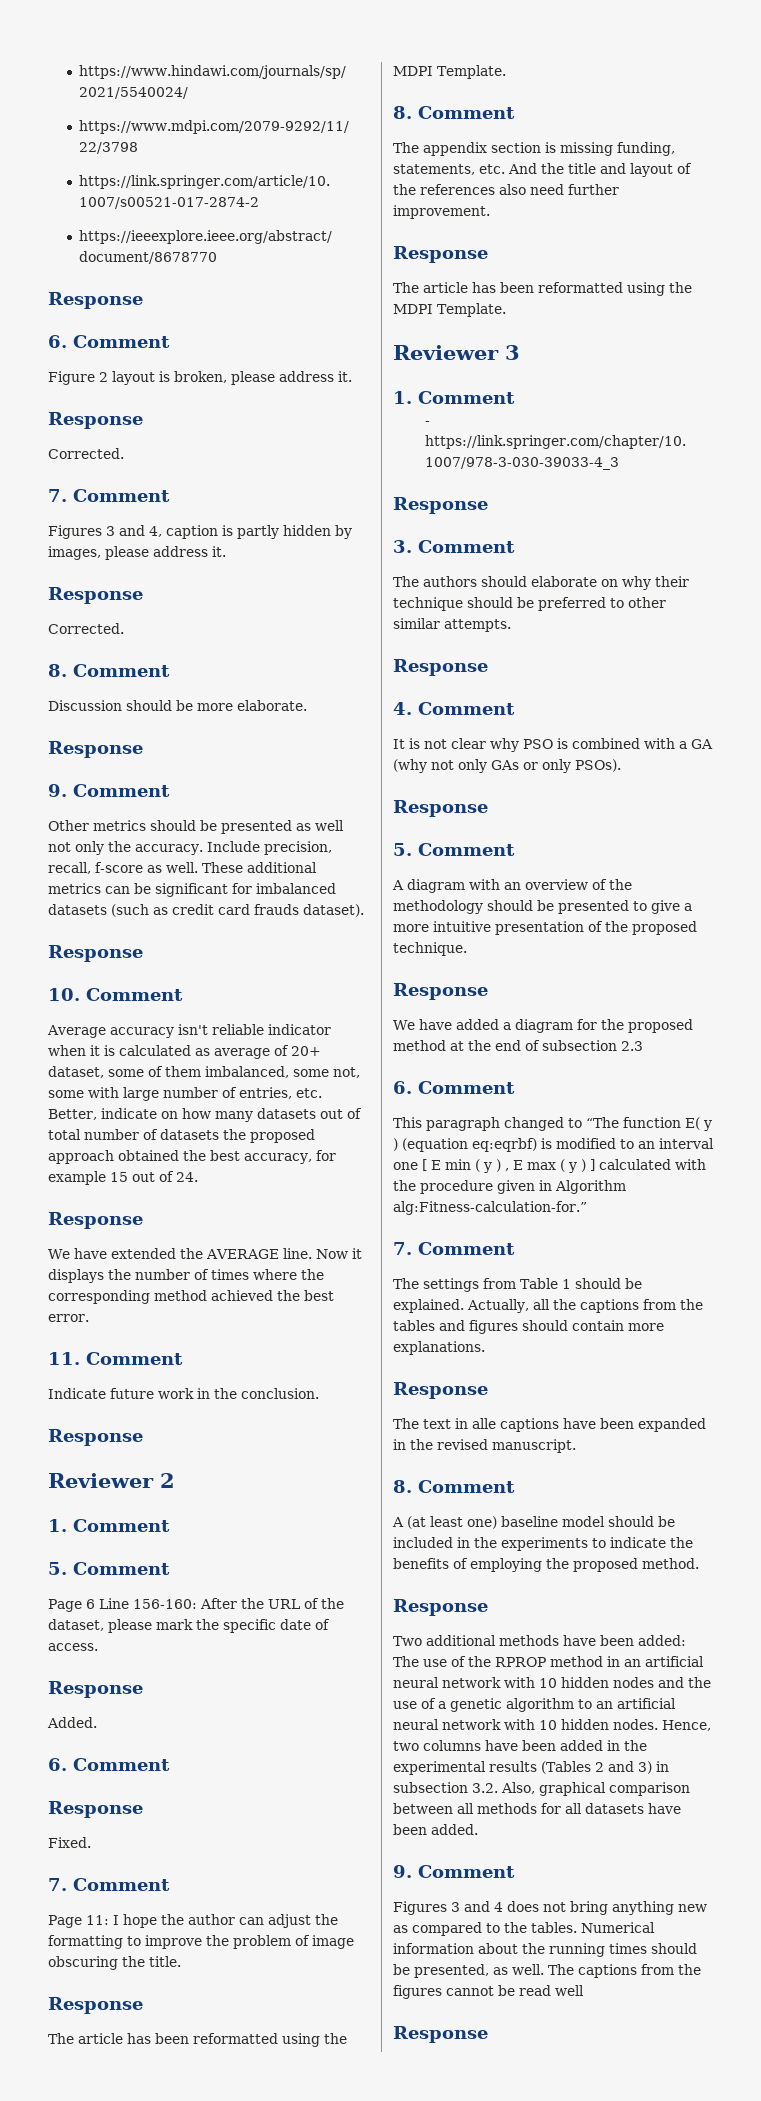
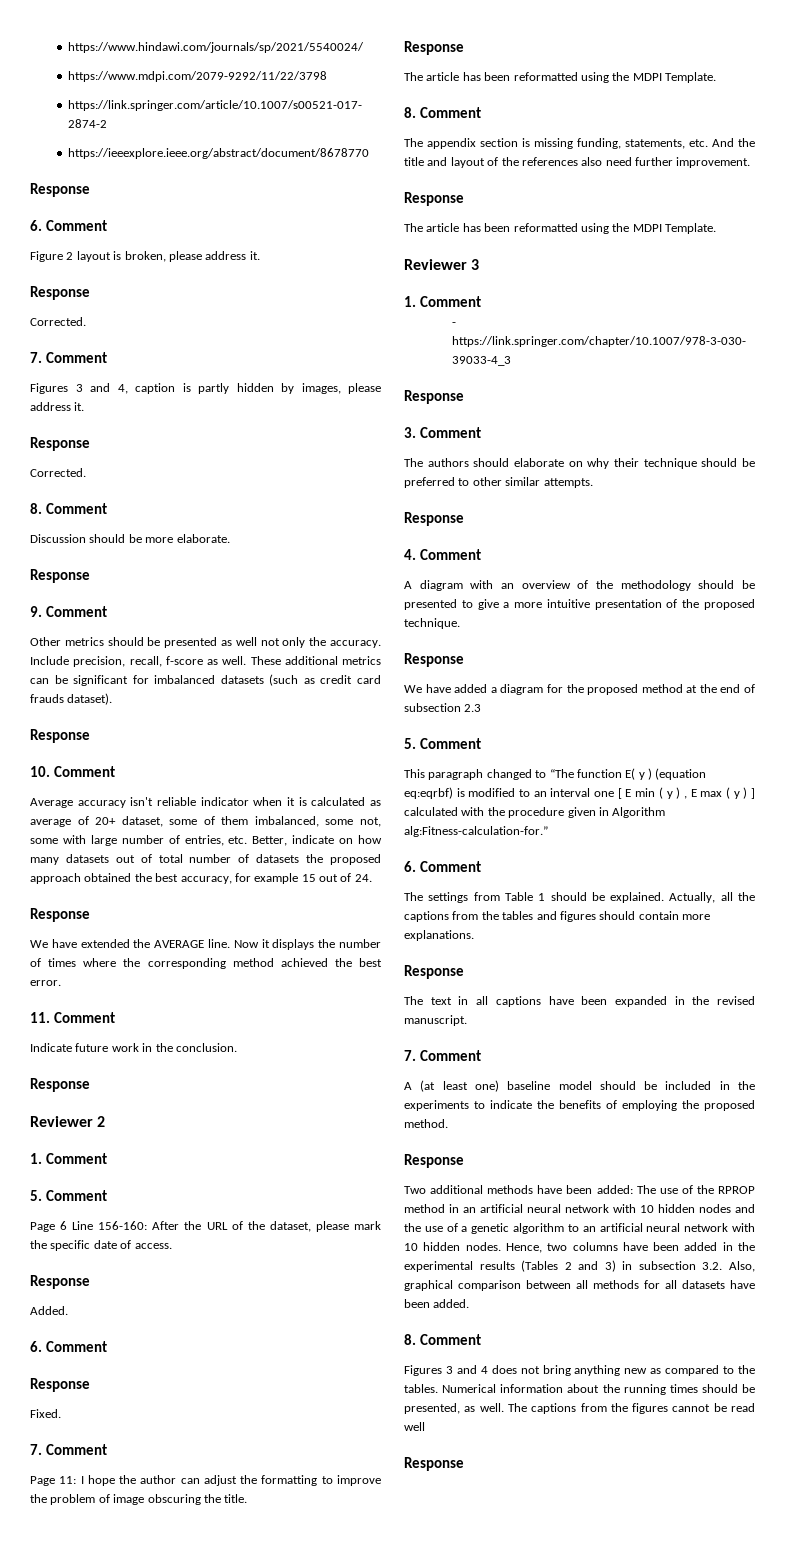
[393,738,713,752] [393,759,621,773] [393,800,488,817] [393,843,515,856] // It is not clear why PSO is combined with a GA (why not only GAs or only PSOs). // Response // 5. Comment -> (481, 554) none
[393,1081,412,1094] 6. -> [404,738,416,749] 5.
[393,1242,412,1255] 7. -> [404,861,416,872] 6.
[472,1418,496,1429] alle -> [476,996,489,1005] all
[393,1480,412,1493] 8. -> [404,1050,416,1061] 7.
[393,1865,412,1878] 9. -> [404,1334,416,1345] 8.

